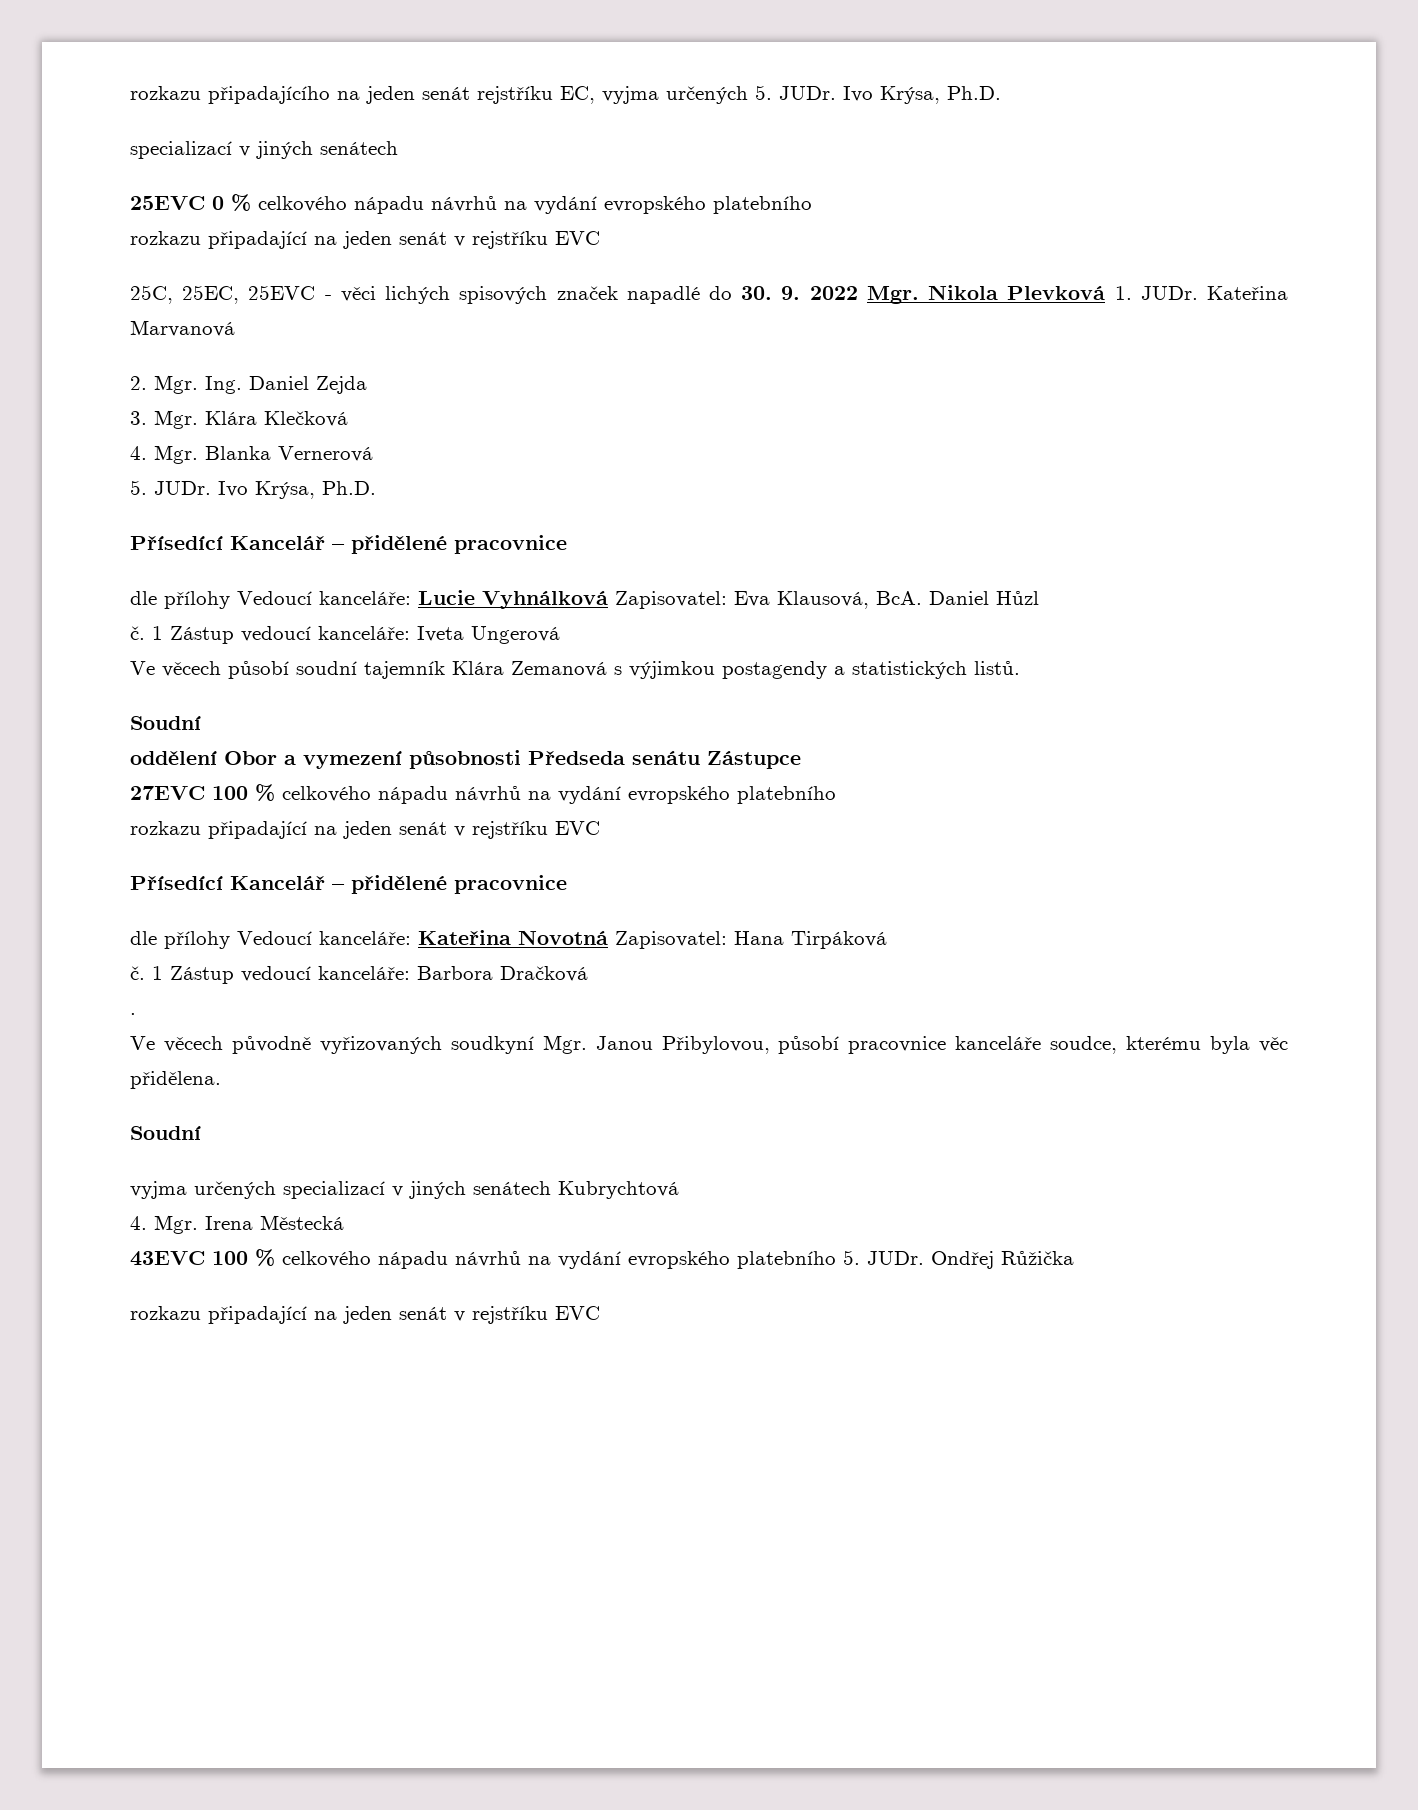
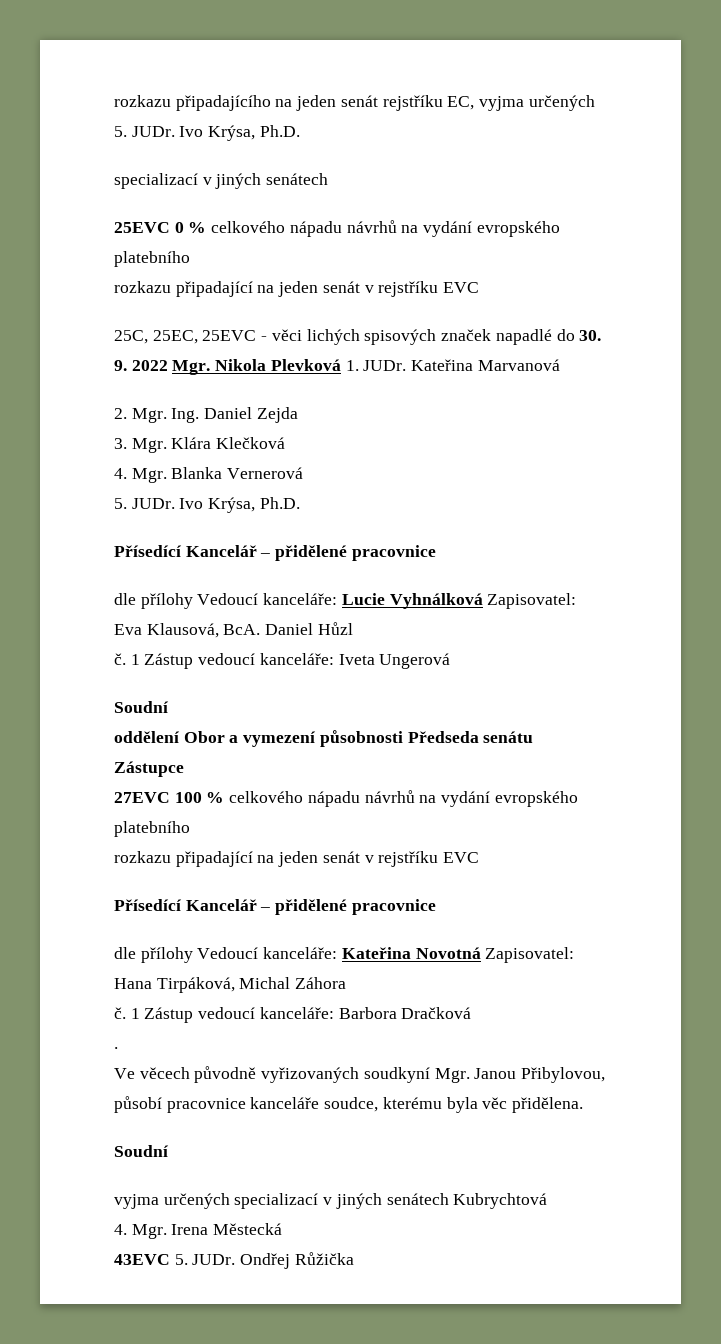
[130,661,1020,679] // Ve věcech působí soudní tajemník Klára Zemanová s výjimkou postagendy a statistických listů. -> (451, 661) none
[791,931,887,949] Tirpáková -> [156,977,347,993] Tirpáková, Michal Záhora
[212,1249,1074,1269] [130,1306,600,1324] 100 % celkového nápadu návrhů na vydání evropského platebního 5. JUDr. Ondřej Růžička // rozkazu připadající na jeden senát v rejstříku EVC -> [174,1252,354,1269] 5. JUDr. Ondřej Růžička

